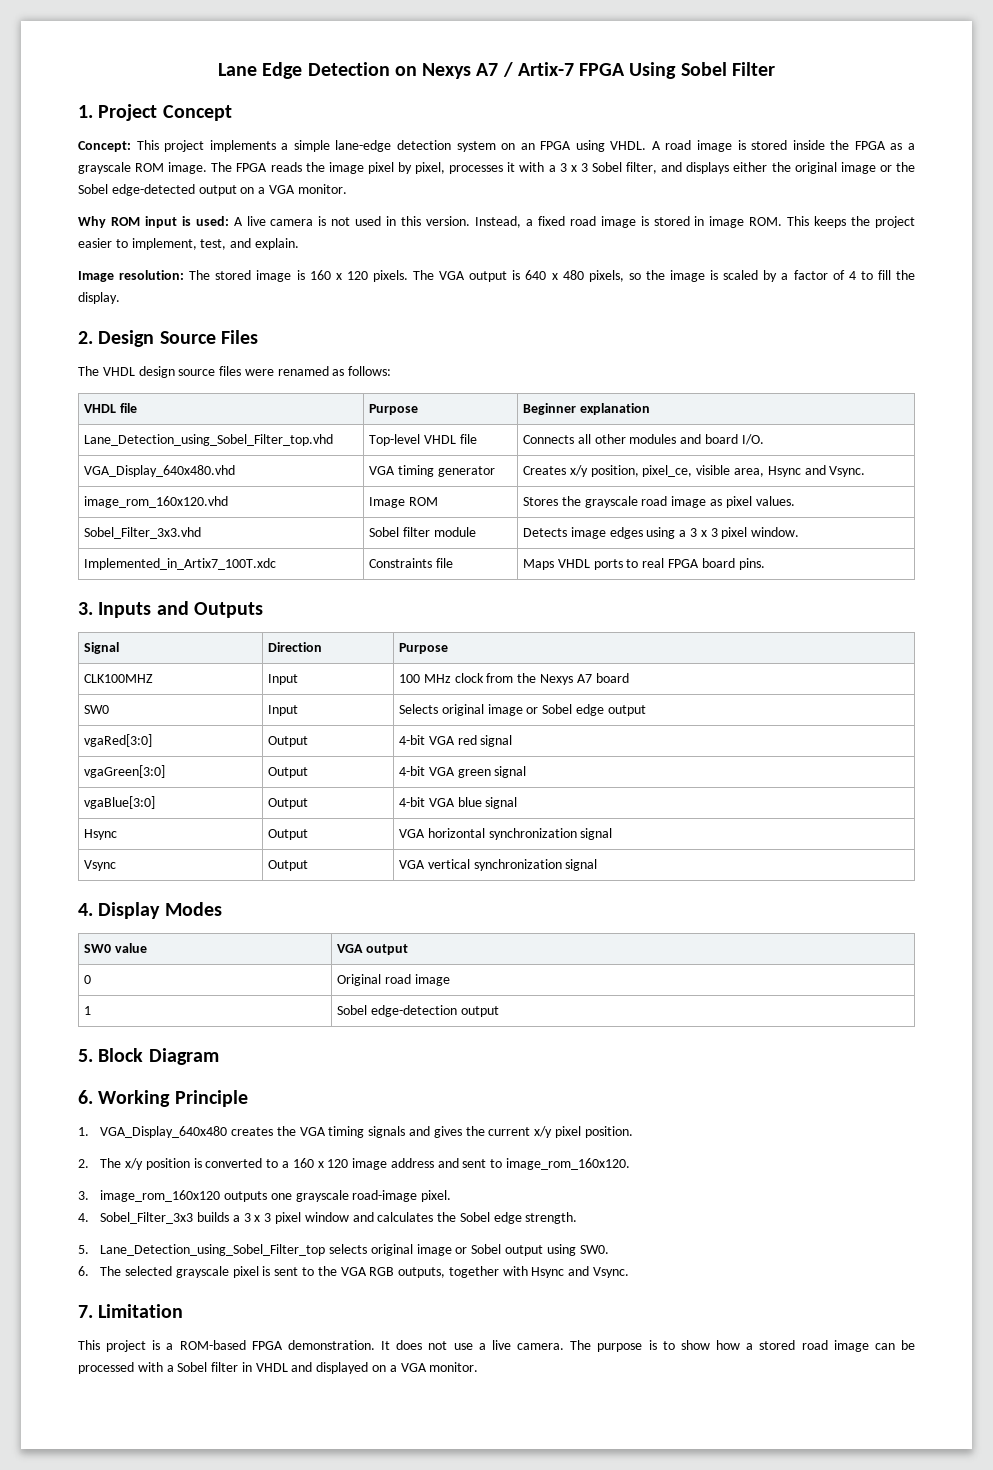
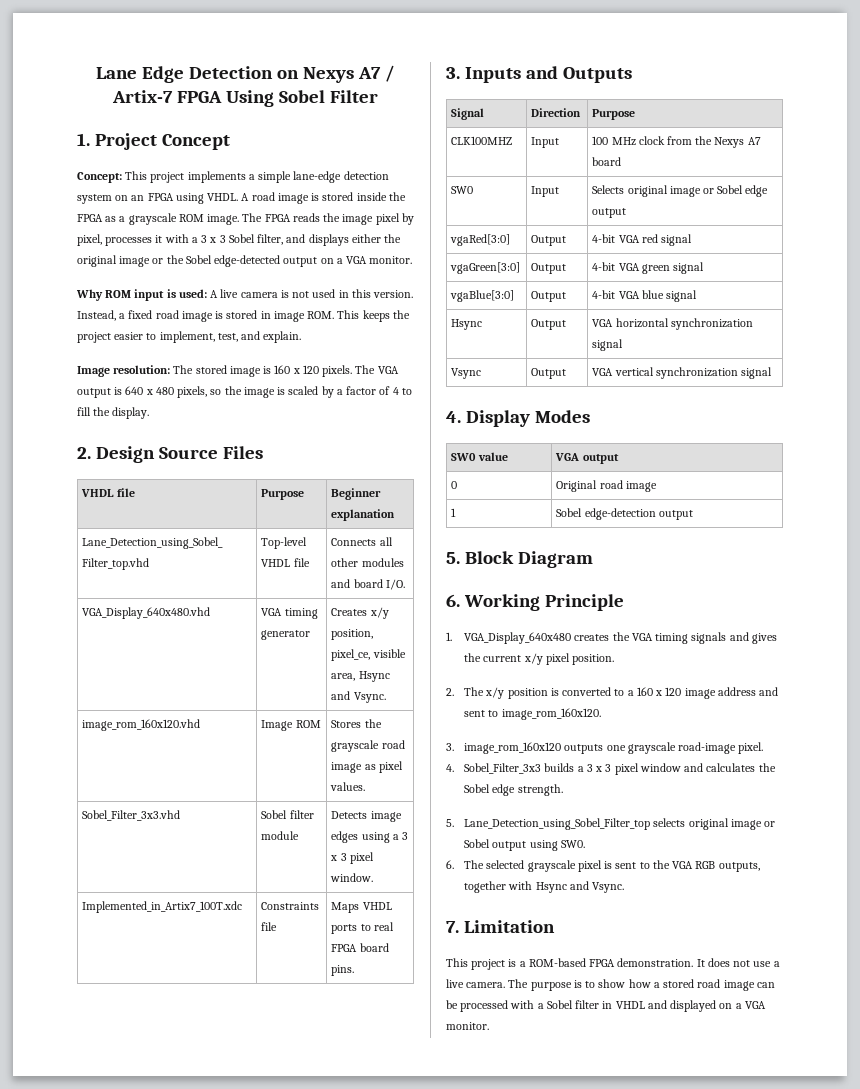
[78,366,392,378] // The VHDL design source files were renamed as follows: -> (263, 452) none

